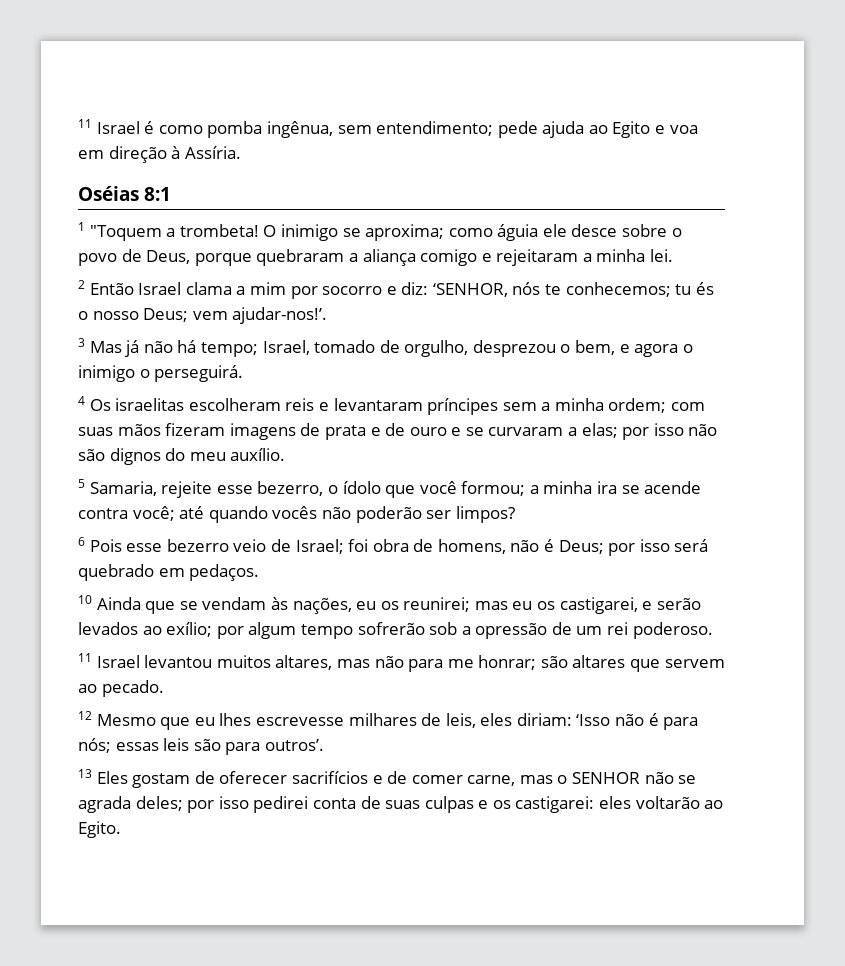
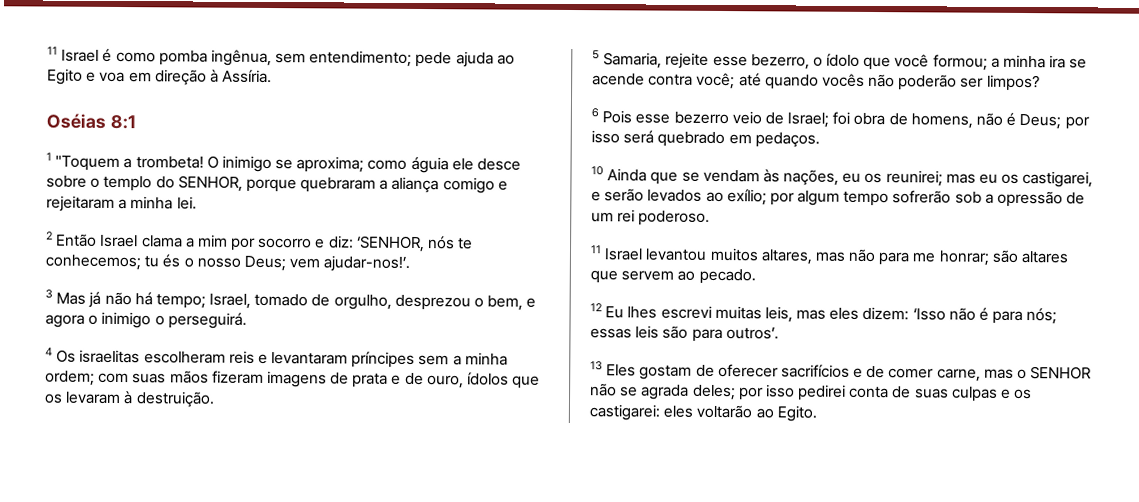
[78,249,191,266] povo de Deus, -> [103,175,243,192] templo do SENHOR,
[409,423,718,440] [78,448,286,465] ouro e se curvaram a elas; por isso não são dignos do meu auxílio. -> [426,372,541,389] [44,391,215,408] ouro, ídolos que os levaram à destruição.
[96,713,572,730] Mesmo que eu lhes escrevesse milhares de leis, eles diriam: -> [605,305,910,323] Eu lhes escrevi muitas leis, mas eles dizem:

